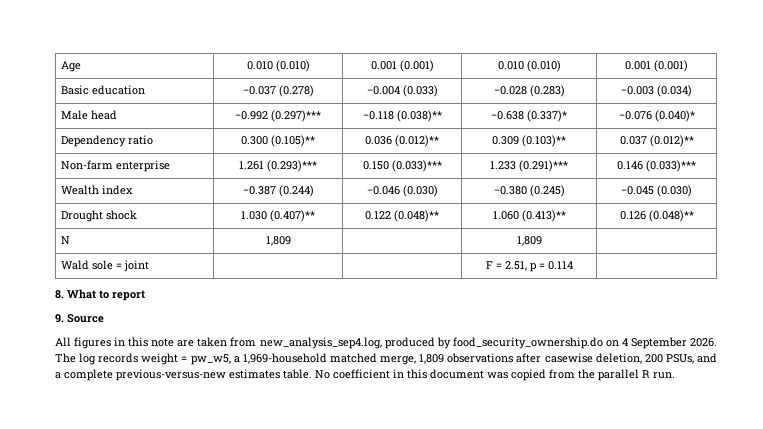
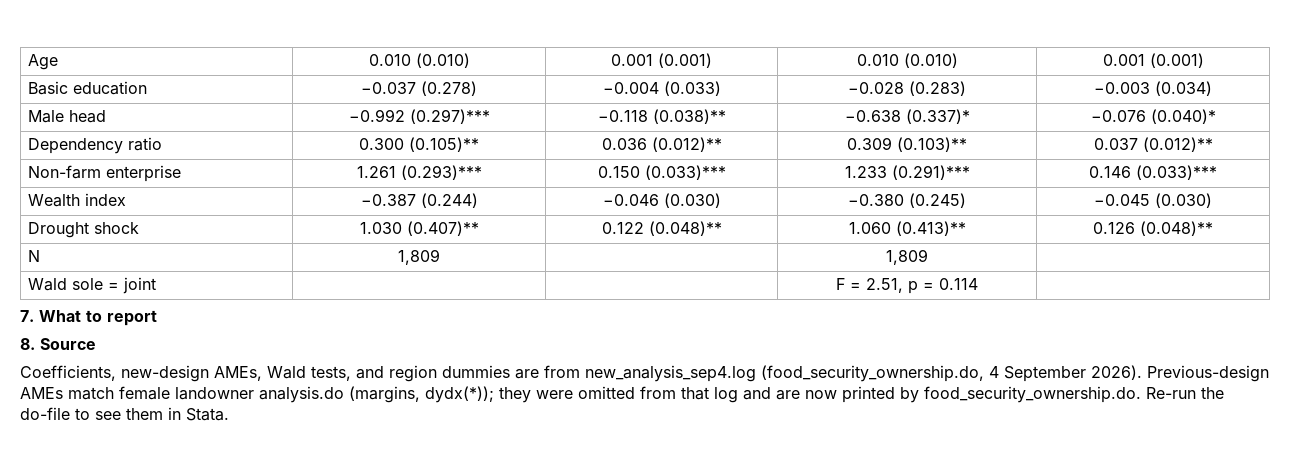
[55,290,64,299] 8. -> [20,310,34,322] 7.
[55,314,64,323] 9. -> [20,338,35,350] 8.
[55,337,718,349] [55,353,718,365] [55,369,675,381] All figures in this note are taken from new_analysis_sep4.log, produced by food_security_ownership.do on 4 September 2026. The log records weight = pw_w5, a 1,969-household matched merge, 1,809 observations after casewise deletion, 200 PSUs, and a complete previous-versus-new estimates table. No coefficient in this document was copied from the parallel R run. -> [20,365,1269,382] [20,386,1224,403] [20,407,229,421] Coefficients, new-design AMEs, Wald tests, and region dummies are from new_analysis_sep4.log (food_security_ownership.do, 4 September 2026). Previous-design AMEs match female landowner analysis.do (margins, dydx(*)); they were omitted from that log and are now printed by food_security_ownership.do. Re-run the do-file to see them in Stata.

